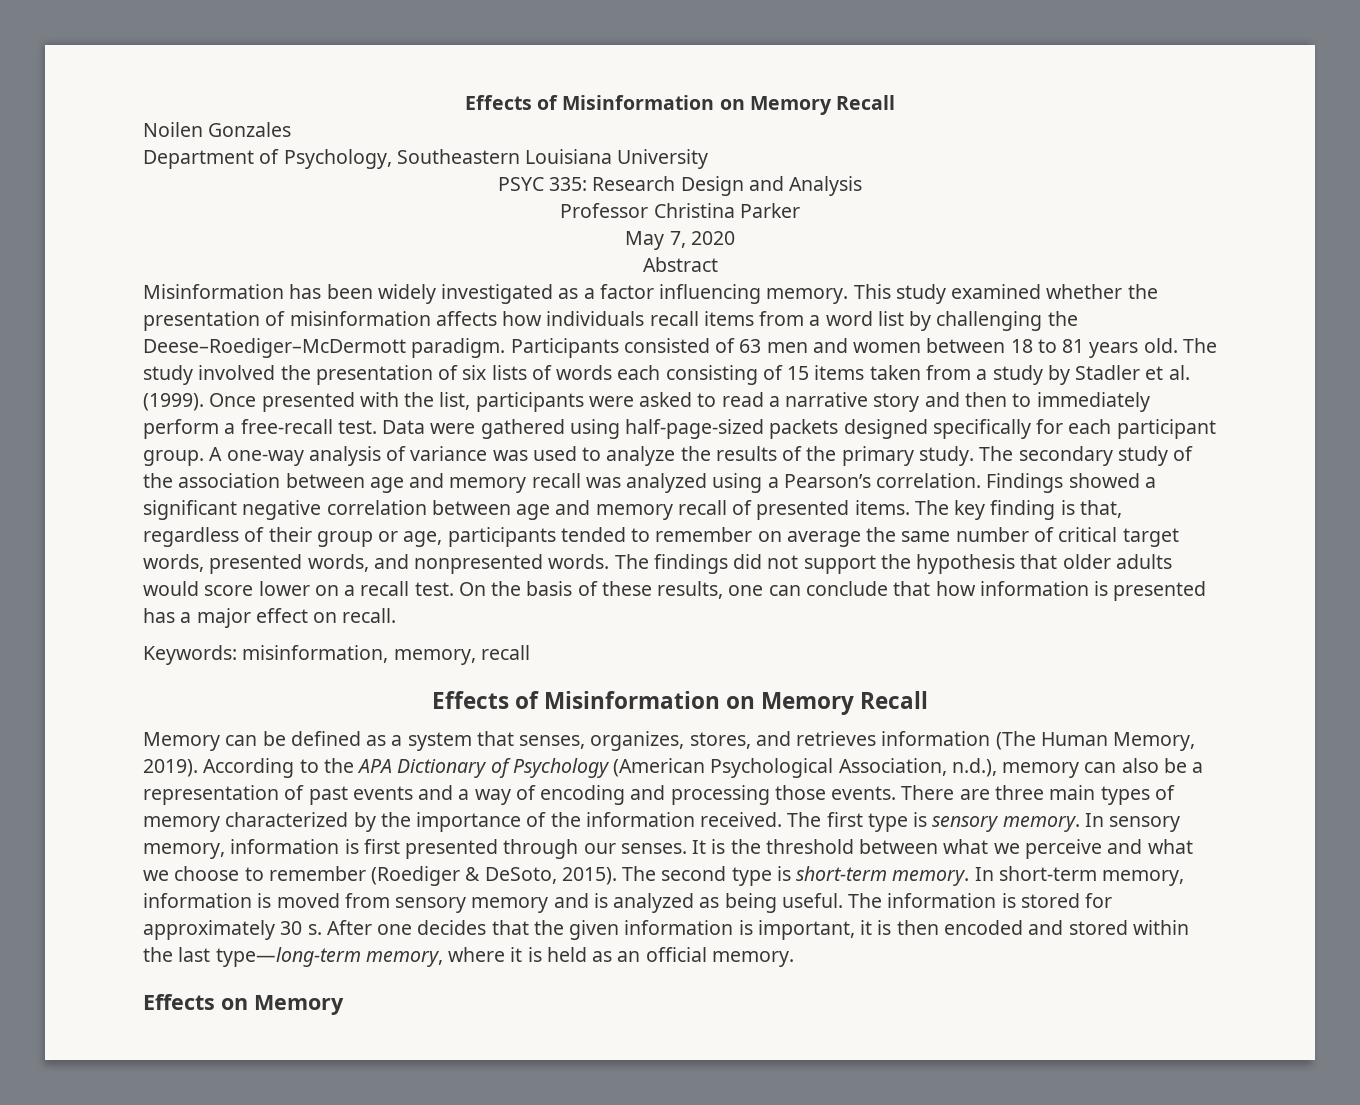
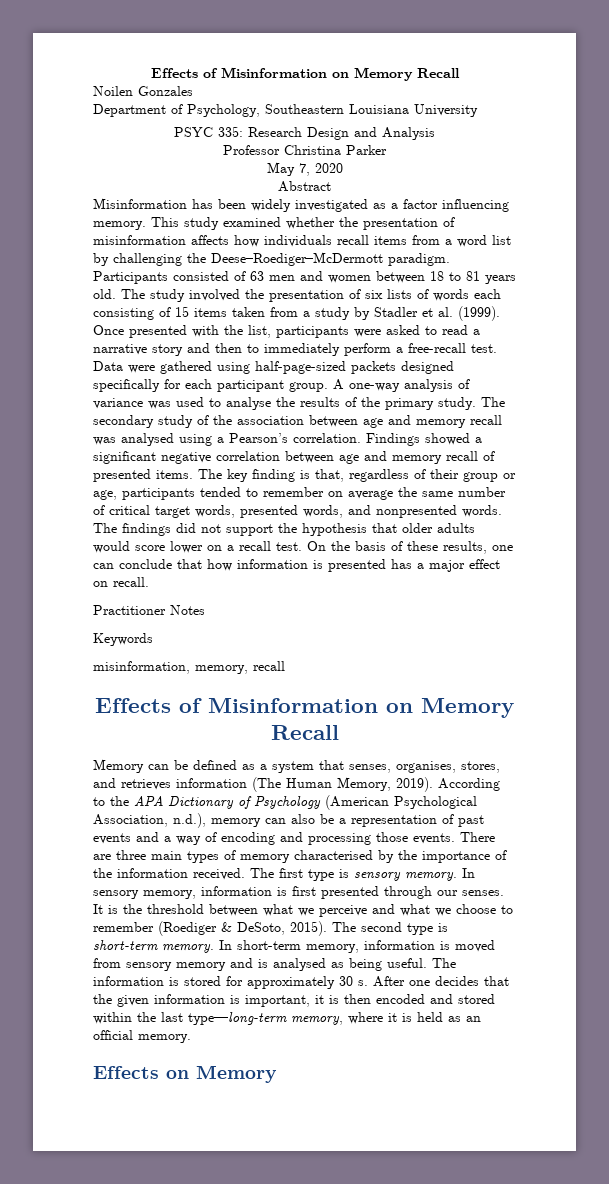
[606,446,676,466] analyze -> [226,397,271,410] analyse
[626,473,708,493] analyzed -> [121,433,174,446] analysed
[143,645,237,665] Keywords: -> [93,605,205,615] [93,633,153,646] Practitioner Notes // Keywords //
[590,731,685,751] organizes, -> [396,761,456,773] organises,
[225,812,349,827] characterized -> [294,850,373,860] characterised
[613,893,695,913] analyzed -> [273,958,326,971] analysed

